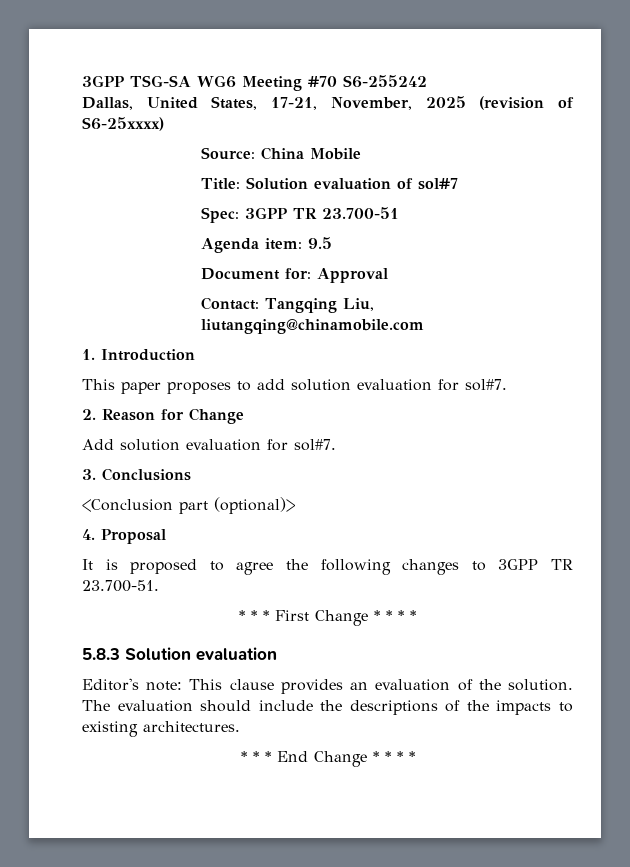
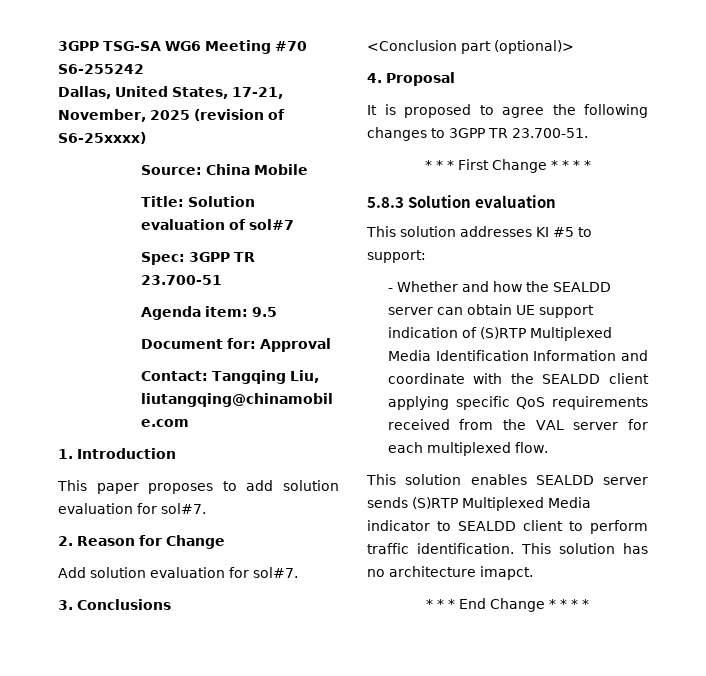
[82,678,573,694] [82,700,573,715] [82,721,240,737] Editor's note: This clause provides an evaluation of the solution. The evaluation should include the descriptions of the impacts to existing architectures. -> [366,226,592,237] [367,250,426,263] [387,281,611,292] [387,304,594,318] [387,327,612,341] [387,350,648,361] [387,373,649,384] [387,396,648,410] [387,419,648,430] [387,442,548,456] [366,474,648,485] [367,497,591,511] [367,520,648,534] [367,543,648,554] [367,566,533,580] This solution addresses KI #5 to support: // - Whether and how the SEALDD server can obtain UE support indication of (S)RTP Multiplexed Media Identification Information and coordinate with the SEALDD client applying specific QoS requirements received from the VAL server for each multiplexed flow. // This solution enables SEALDD server sends (S)RTP Multiplexed Media indicator to SEALDD client to perform traffic identification. This solution has no architecture imapct.

